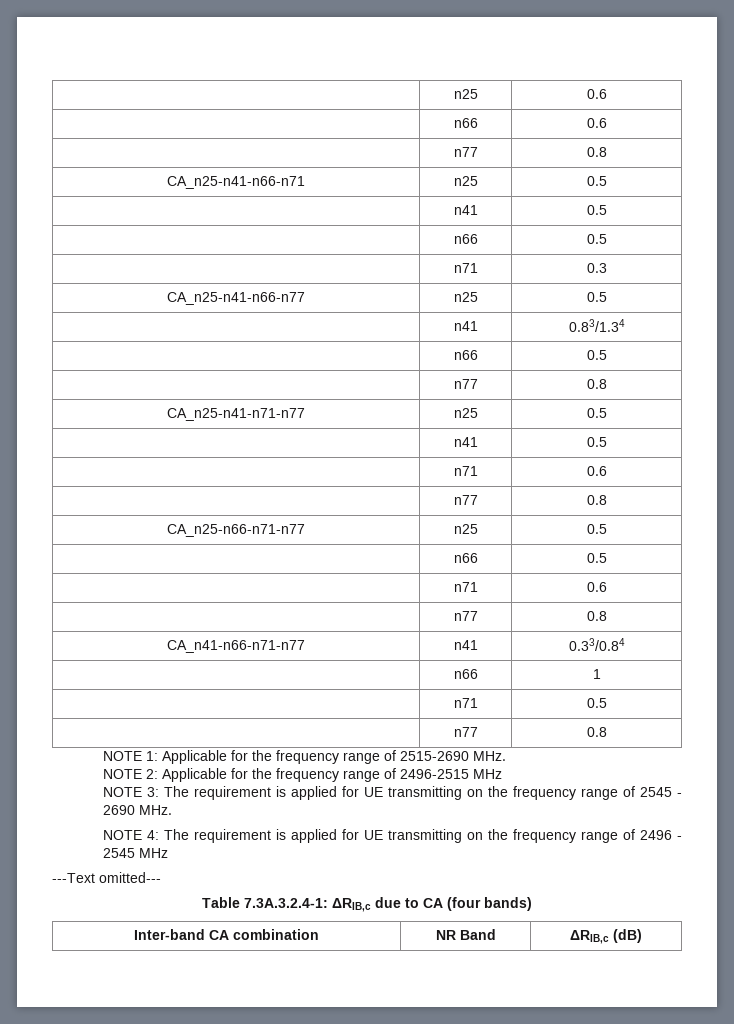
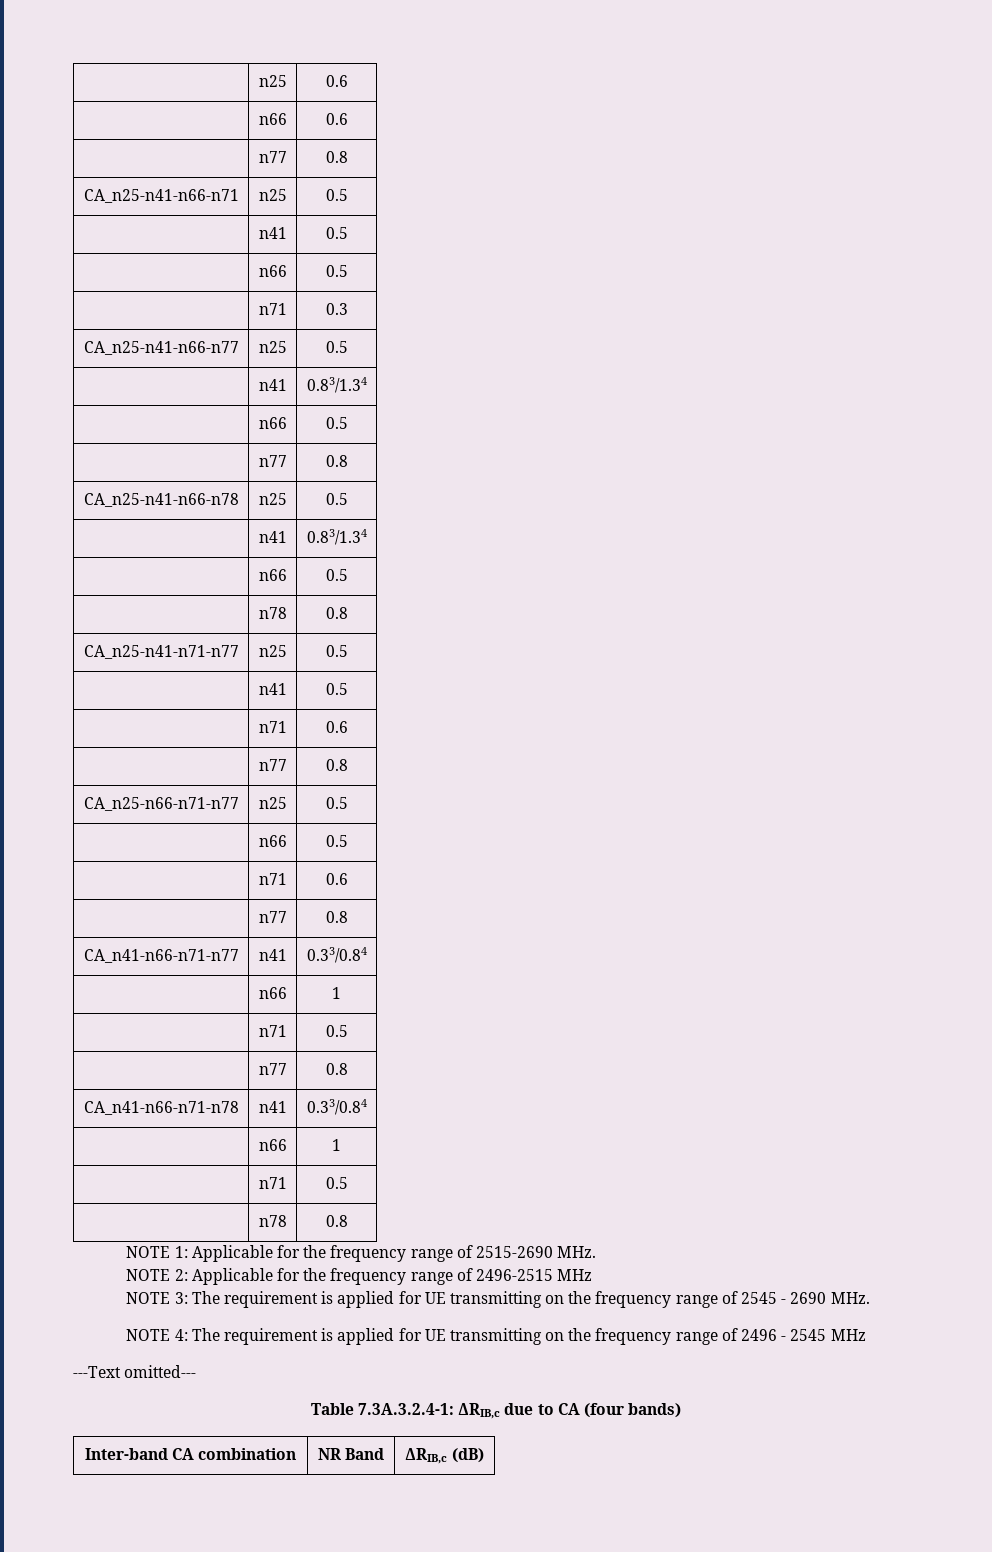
(607, 384) none -> [83,493,239,507] [258,493,287,505] [325,493,348,505] [258,531,287,543] [306,529,367,545] [258,569,287,581] [325,569,348,581] [258,607,287,619] [325,607,348,619] // CA_n25-n41-n66-n78 | n25 | 0.5 // | n41 | 0.83/1.34 // | n66 | 0.5 // | n78 | 0.8
(607, 732) none -> [83,1101,239,1115] [258,1101,287,1113] [306,1099,367,1115] [258,1139,287,1151] [332,1139,341,1151] [258,1177,287,1189] [325,1177,348,1189] [258,1215,287,1227] [325,1215,348,1227] // CA_n41-n66-n71-n78 | n41 | 0.33/0.84 // | n66 | 1 // | n71 | 0.5 // | n78 | 0.8

